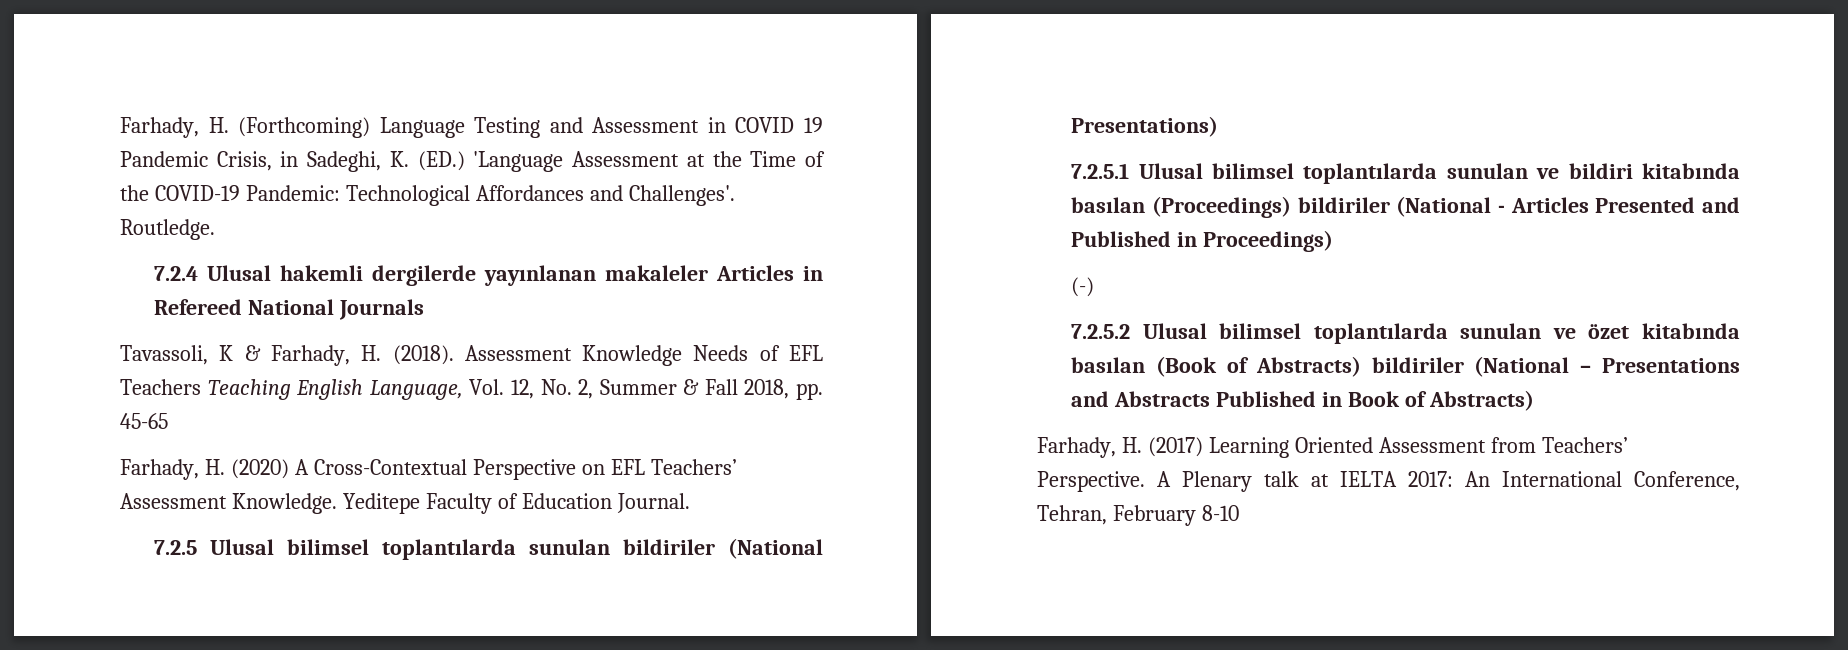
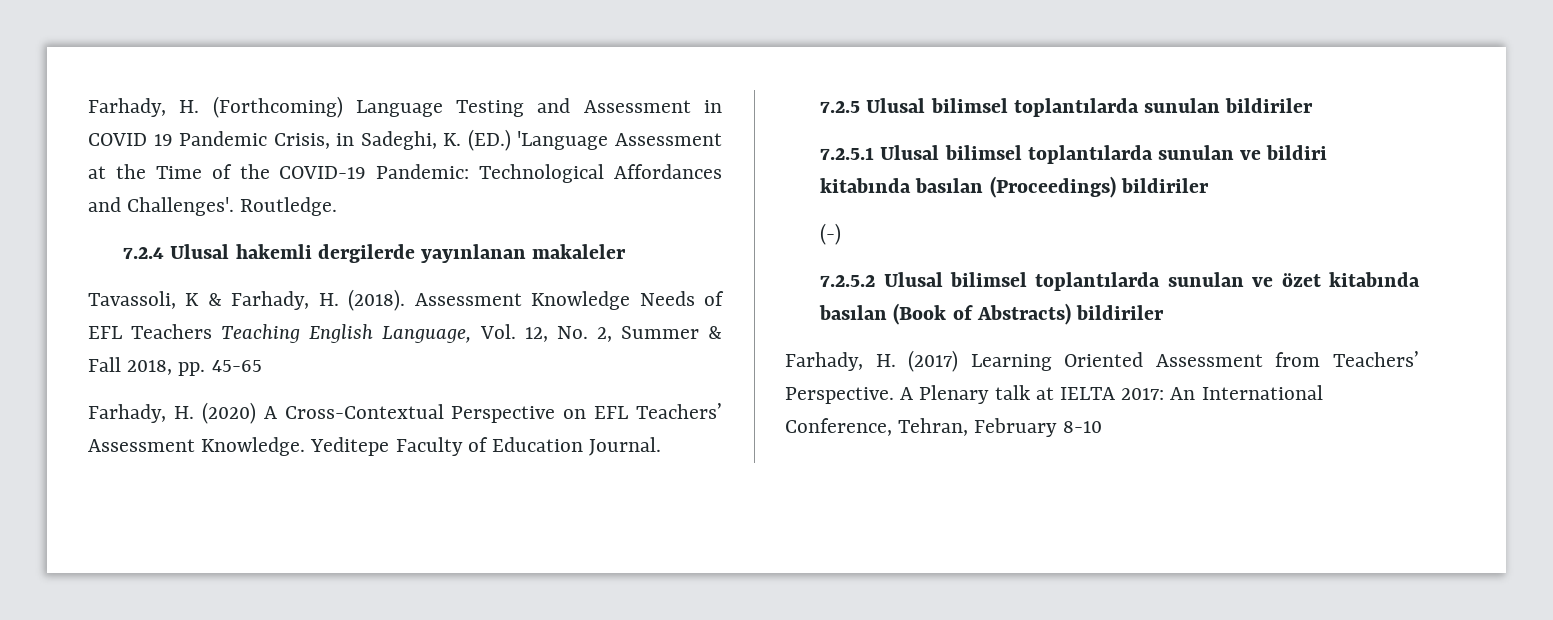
[716,265,823,281] [154,299,425,320] Articles in Refereed National Journals -> (627, 251) none
[728,538,823,559] [1071,116,1219,137] (National Presentations) -> (1314, 105) none
[1396,196,1740,217] [1071,230,1334,252] (National - Articles Presented and Published in Proceedings) -> (1209, 185) none
[1474,356,1740,377] [1071,390,1534,411] (National – Presentations and Abstracts Published in Book of Abstracts) -> (1165, 312) none

